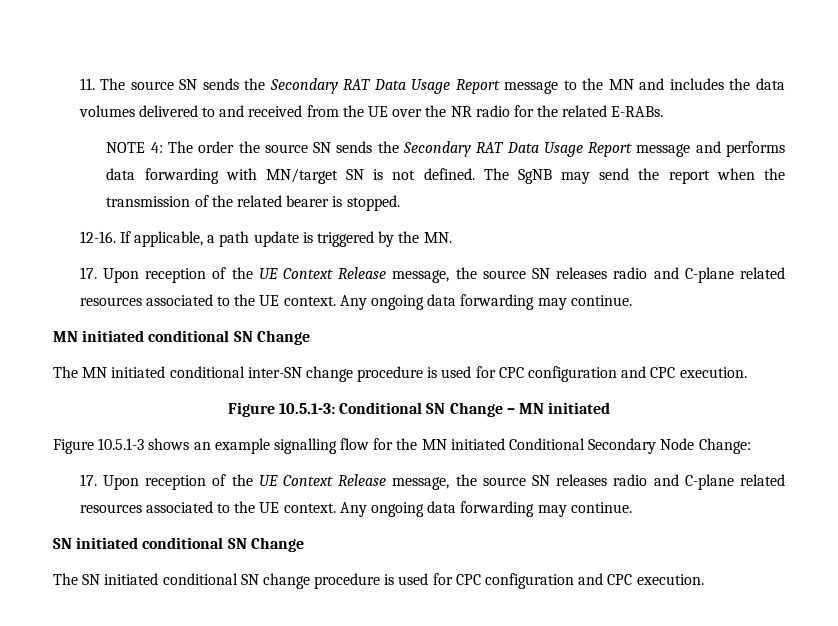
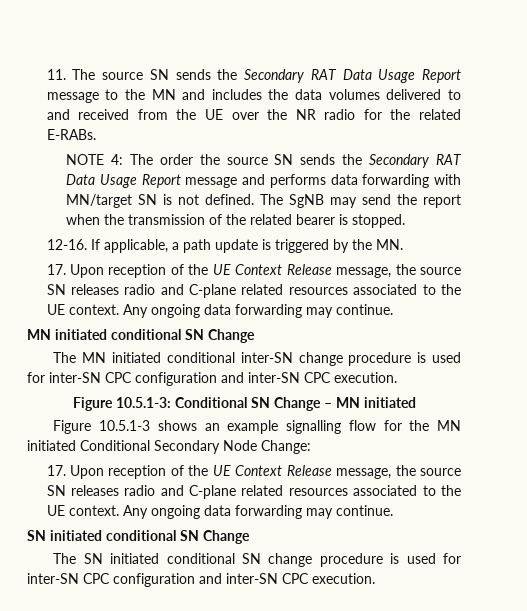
[498,366,647,382] CPC configuration and -> [49,372,300,386] inter-SN CPC configuration and inter-SN
[455,573,604,589] CPC configuration and -> [27,573,278,587] inter-SN CPC configuration and inter-SN

